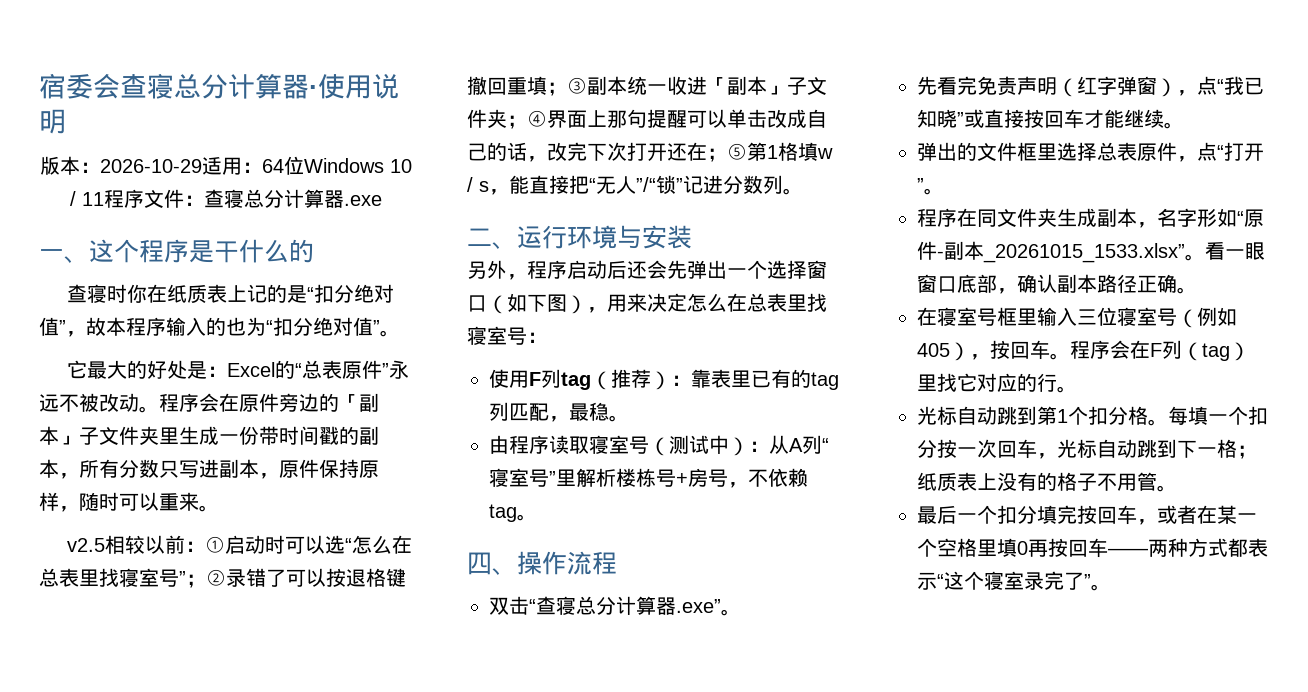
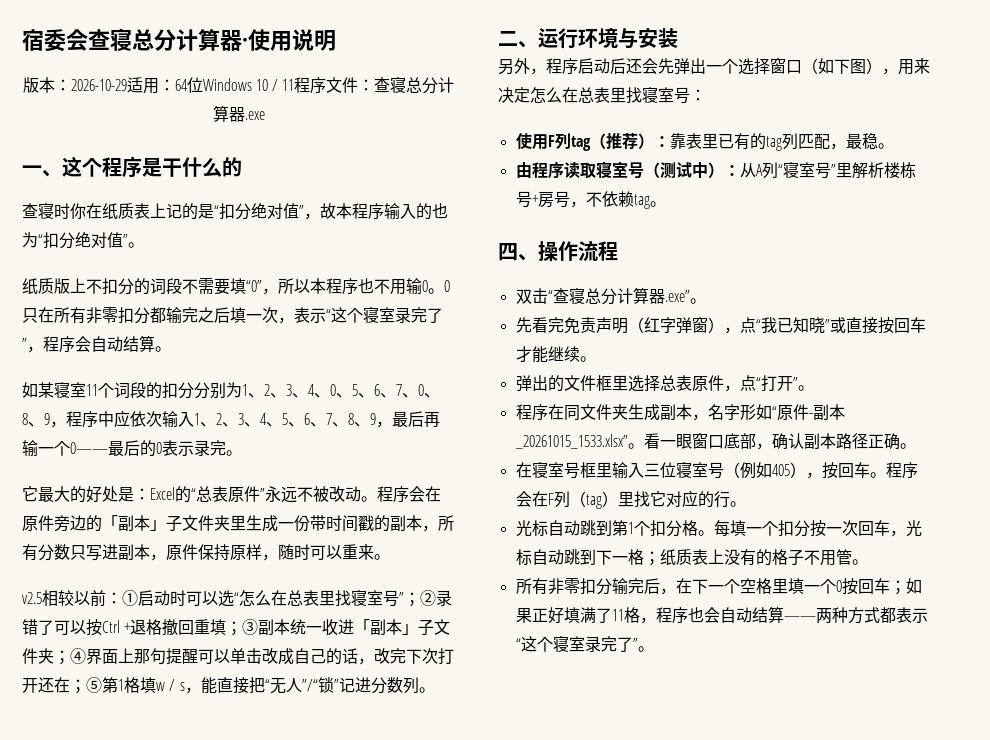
(400, 333) none -> [22,278,450,295] [22,307,443,324] [22,335,171,353] [22,382,440,399] [22,410,440,428] [22,440,242,457] // 纸质版上不扣分的词段不需要填“0”，所以本程序也不用输0。0只在所有非零扣分都输完之后填一次，表示“这个寝室录完了”，程序会自动结算。 // 如某寝室11个词段的扣分分别为1、2、3、4、0、5、6、7、0、8、9，程序中应依次输入1、2、3、4、5、6、7、8、9，最后再输一个0——最后的0表示录完。
[346,568,406,587] 退格键 -> [102,619,163,635] Ctrl +退格
[917,505,1257,525] [917,538,1108,558] 最后一个扣分填完按回车，或者在某一个空格里填0再按回车 -> [515,578,922,595] [515,606,784,624] 所有非零扣分输完后，在下一个空格里填一个0按回车；如果正好填满了11格，程序也会自动结算

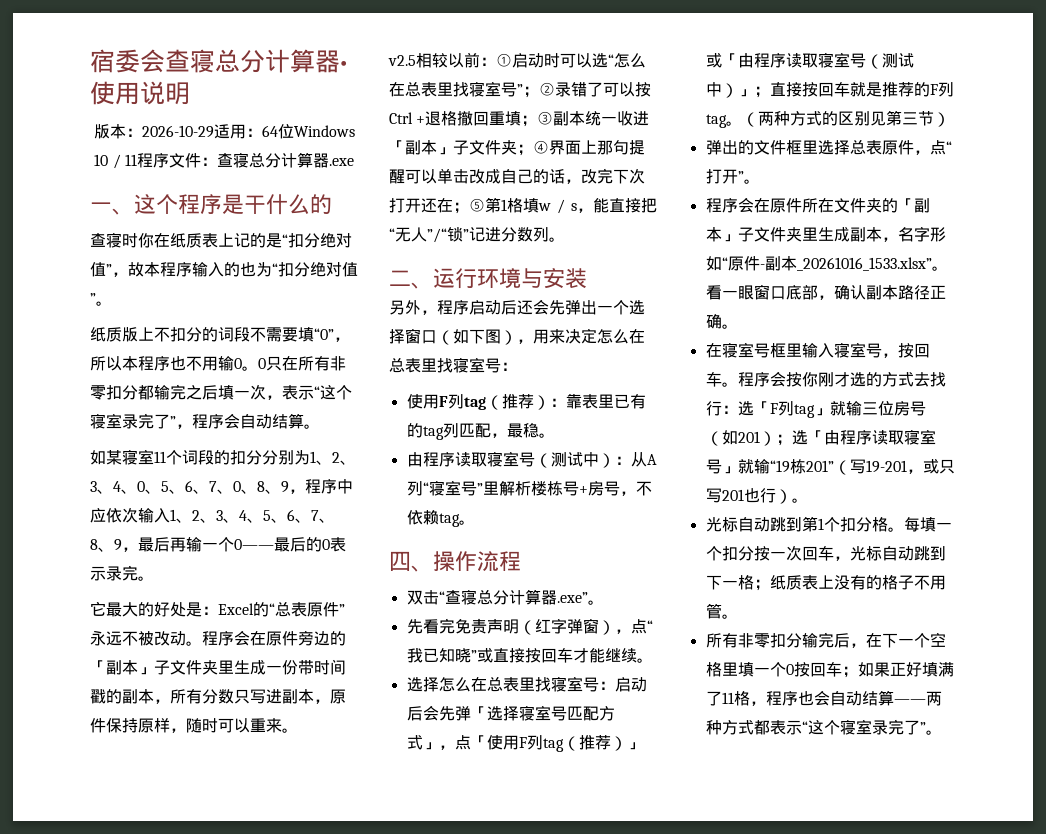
(596, 359) none -> [406,676,647,692] [406,705,615,721] [406,735,643,752] [705,52,914,69] [705,82,954,98] [705,110,950,128] // 选择怎么在总表里找寝室号：启动后会先弹「选择寝室号匹配方式」，点「使用F列tag（推荐）」或「由程序读取寝室号（测试中）」；直接按回车就是推荐的F列tag。（两种方式的区别见第三节）
[547,404,628,421] 在同文件夹 -> [737,197,930,213] [705,227,818,242] 会在原件所在文件夹的「副本」子文件夹里
[514,434,628,449] _20261015_1533.xlsx” -> [796,257,932,271] _20261016_1533.xlsx”
[643,462,918,479] [515,490,730,509] 三位寝室号（例如405），按回车。程序会在F列（tag）里找它对应的行 -> [833,342,930,358] [705,371,946,387] [705,401,926,418] [705,429,936,446] [705,459,955,475] [705,488,792,504] 寝室号，按回车。程序会按你刚才选的方式去找行：选「F列tag」就输三位房号（如201）；选「由程序读取寝室号」就输“19栋201”（写19-201，或只写201也行）

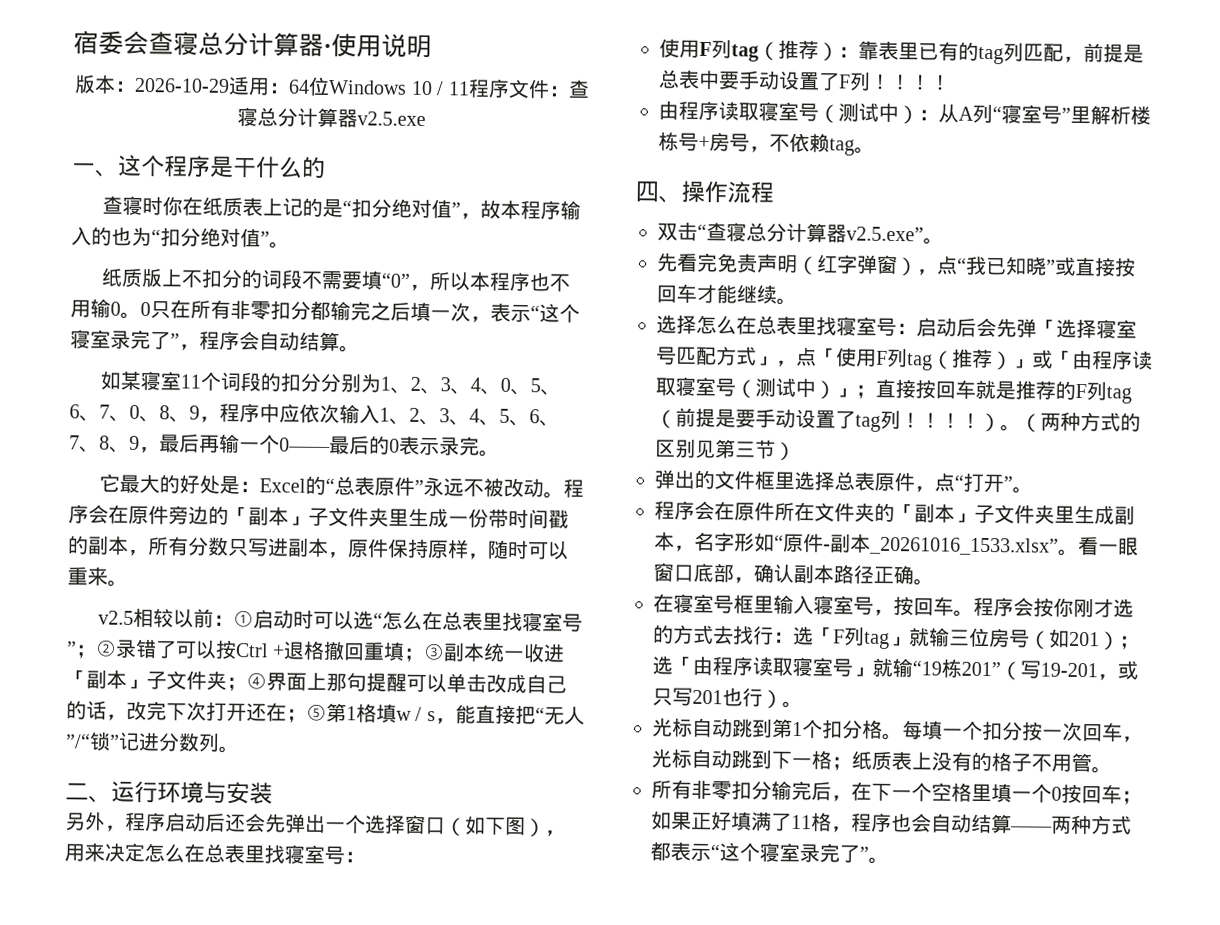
[328,158,354,166] .exe -> [357,111,426,127] v2.5.exe
[506,423,555,438] 最稳。 -> [1083,43,1144,63] [658,69,951,91] 前提是总表中要手动设置了F列！！！！
[556,592,588,603] .exe” -> [846,226,924,242] v2.5.exe”
(727, 121) none -> [655,407,1001,433] （前提是要手动设置了tag列！！！！）

